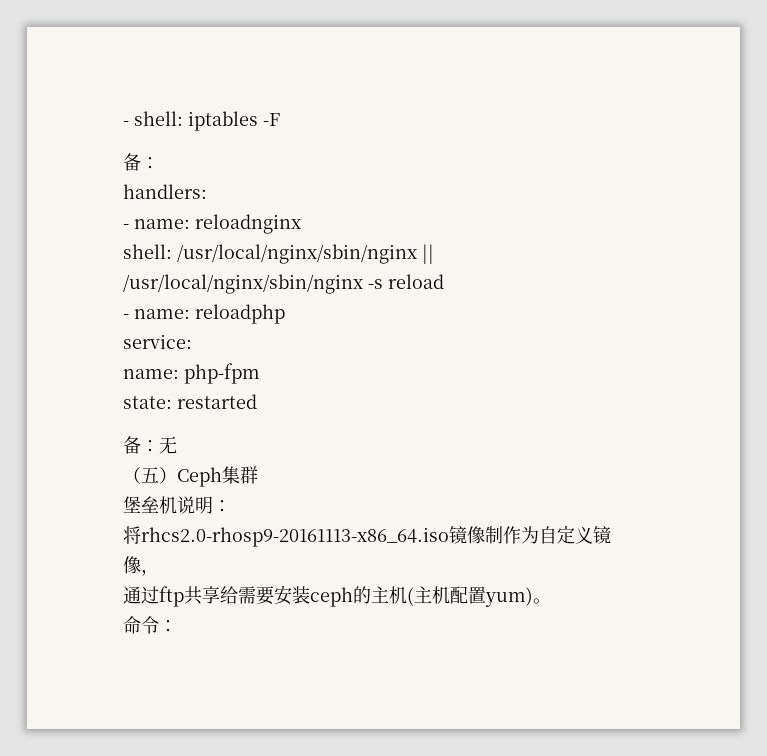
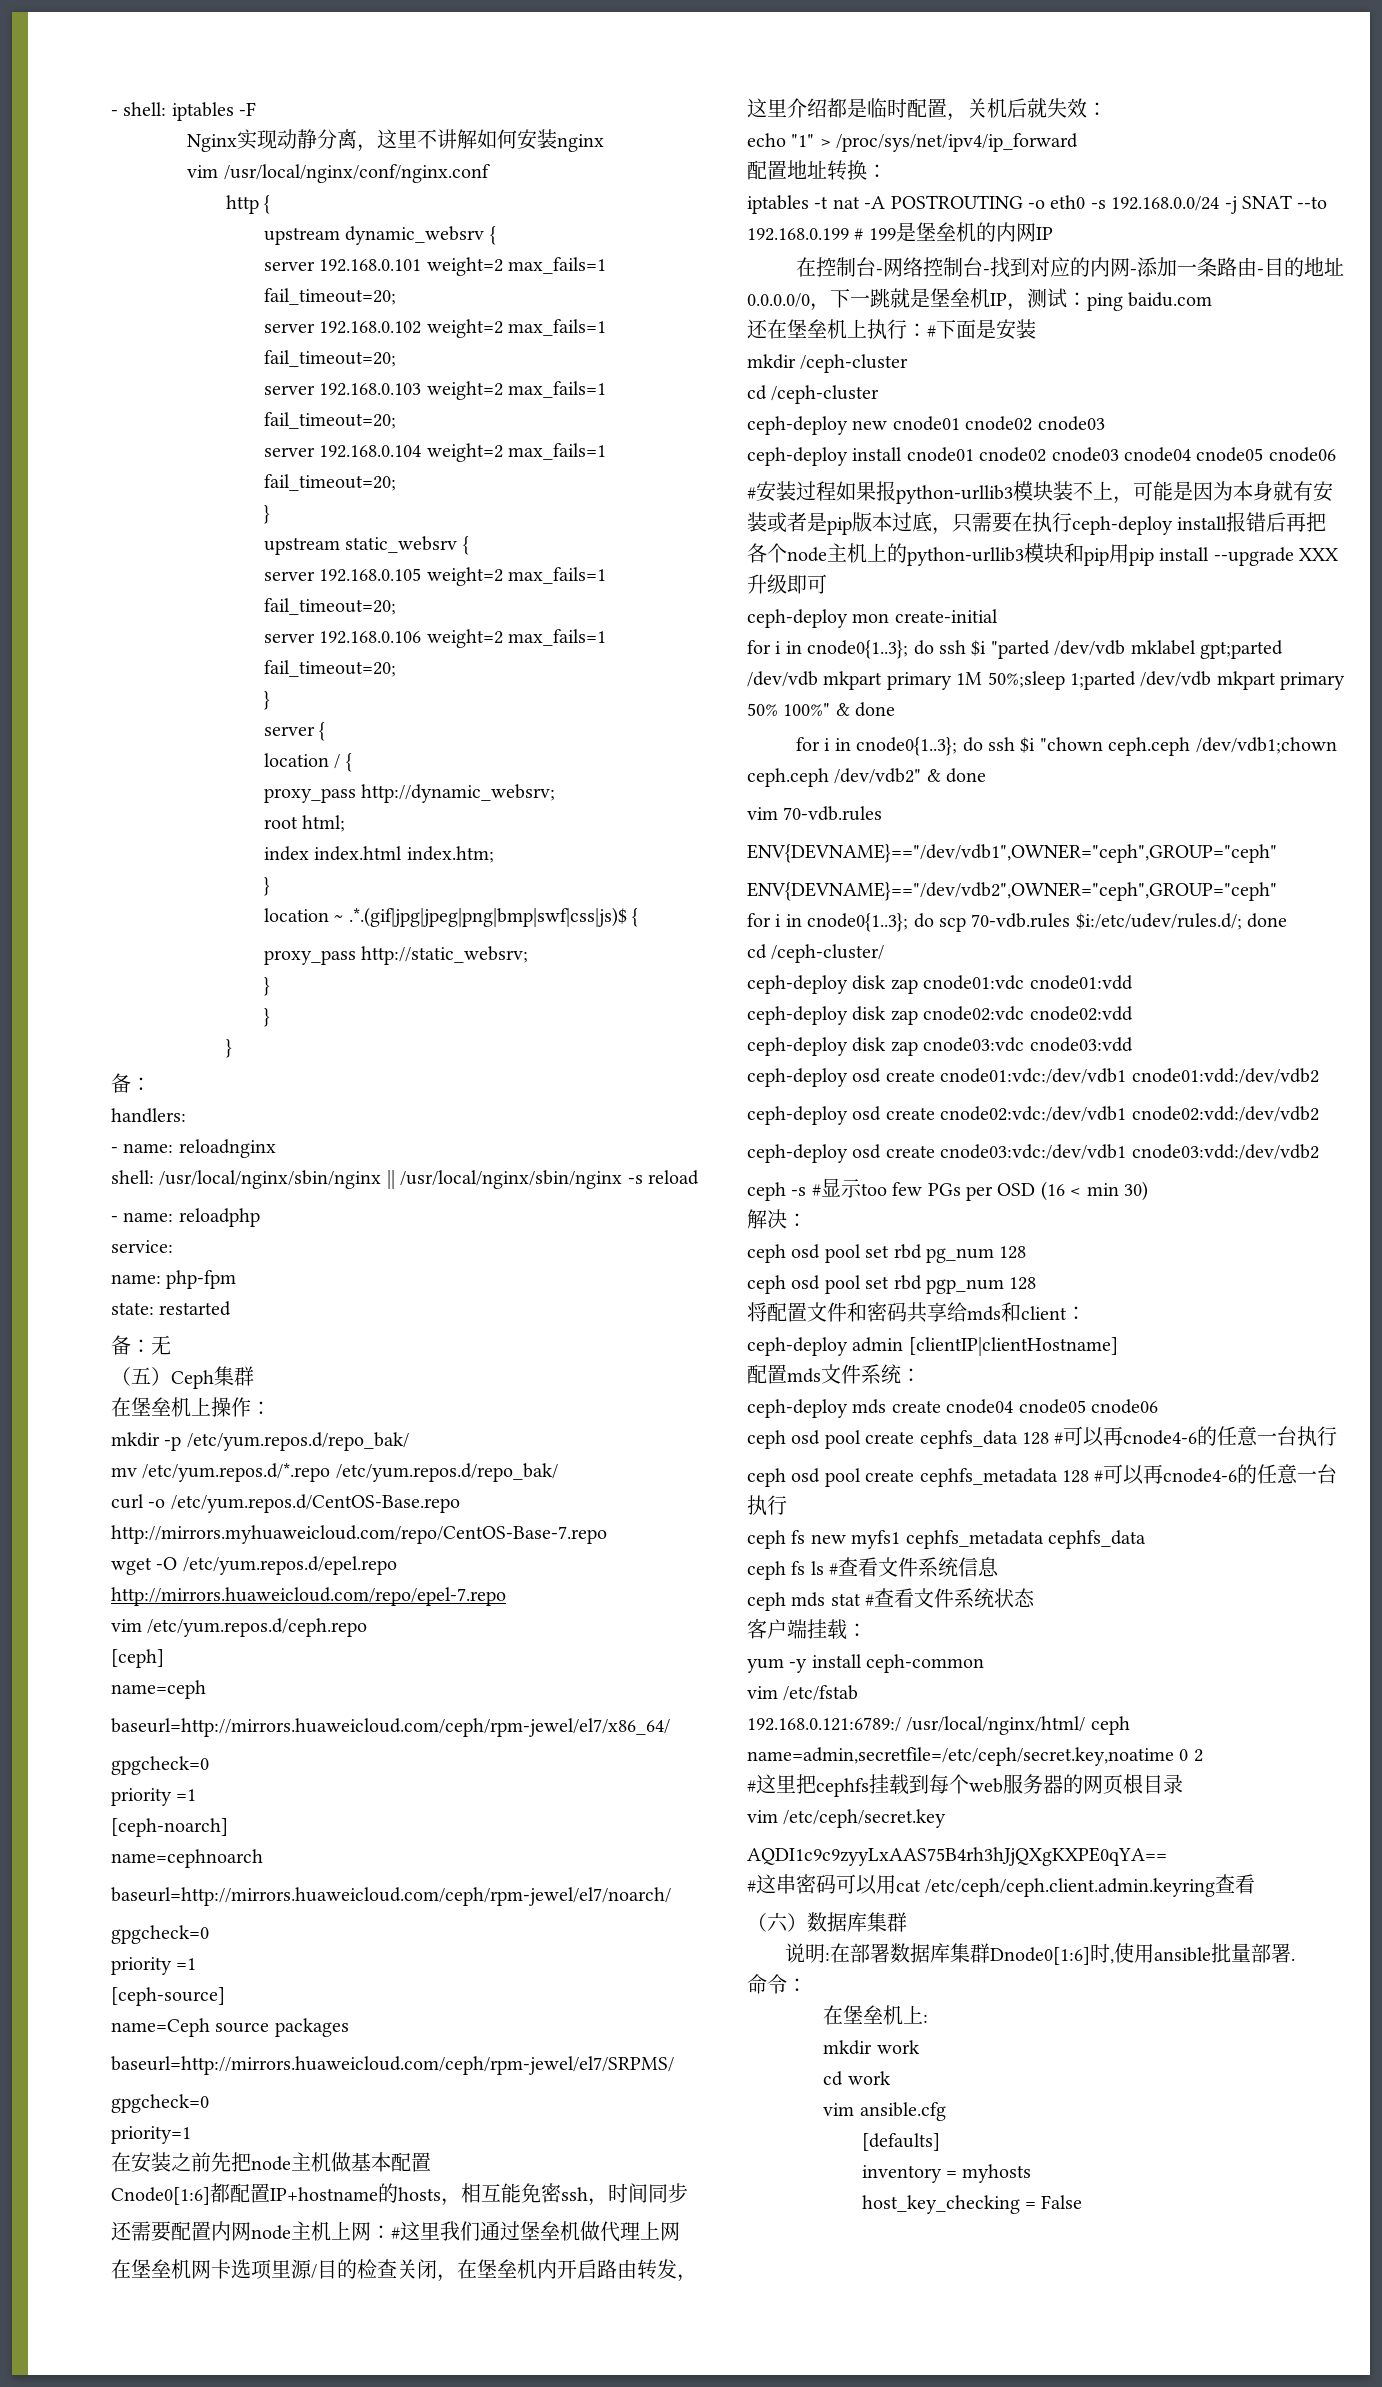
(280, 119) none -> [187,129,605,152] [187,164,490,183] [225,195,271,214] [263,226,496,245] [263,257,607,276] [263,288,396,305] [263,319,607,338] [263,350,396,367] [263,381,607,400] [263,412,396,429] [263,443,607,462] [263,474,396,491] [263,505,270,524] [263,536,469,555] [263,567,607,586] [263,598,396,615] [263,629,607,648] [263,660,396,677] [263,691,270,710] [263,722,326,741] [263,753,352,772] [263,784,556,803] [263,815,346,832] [263,846,494,863] [263,877,270,896] [263,907,639,927] [263,946,529,965] [263,977,270,996] [263,1008,270,1027] [225,1039,232,1058] // Nginx实现动静分离，这里不讲解如何安装nginx // vim /usr/local/nginx/conf/nginx.conf // http { // upstream dynamic_websrv { // server 192.168.0.101 weight=2 max_fails=1 fail_timeout=20; // server 192.168.0.102 weight=2 max_fails=1 fail_timeout=20; // server 192.168.0.103 weight=2 max_fails=1 fail_timeout=20; // server 192.168.0.104 weight=2 max_fails=1 fail_timeout=20; // } // upstream static_websrv { // server 192.168.0.105 weight=2 max_fails=1 fail_timeout=20; // server 192.168.0.106 weight=2 max_fails=1 fail_timeout=20; // } // server { // location / { // proxy_pass http://dynamic_websrv; // root html; // index index.html index.htm; // } // location ~ .*.(gif|jpg|jpeg|png|bmp|swf|css|js)$ { // proxy_pass http://static_websrv; // } // } // }
[123,496,231,514] [123,525,611,547] [123,556,159,576] [123,585,551,607] [123,616,177,634] 堡垒机说明： // 将rhcs2.0-rhosp9-20161113-x86_64.iso镜像制作为自定义镜像， // 通过ftp共享给需要安装ceph的主机(主机配置yum)。 // 命令： -> [111,1397,271,1417] [111,1432,409,1451] [111,1463,558,1482] [111,1494,460,1513] [111,1525,607,1544] [111,1556,397,1575] [111,1587,506,1606] [111,1618,368,1637] [111,1649,164,1668] [111,1680,206,1699] [111,1718,670,1737] [111,1756,209,1775] [111,1788,197,1806] [111,1818,228,1837] [111,1849,263,1868] [111,1887,671,1906] [111,1925,209,1944] [111,1957,197,1975] [111,1987,225,2006] [111,2018,349,2037] [111,2056,674,2075] [111,2094,209,2113] [111,2126,191,2144] [111,2152,431,2173] [111,2183,688,2206] [111,2221,680,2242] [111,2259,697,2282] [747,98,1107,121] [747,133,1079,152] [747,160,887,181] [747,195,1328,214] [747,222,1053,242] [795,257,1344,278] [747,288,1213,311] [747,319,1036,340] [747,354,909,373] [747,385,880,404] [747,416,1105,435] [747,447,1336,466] [747,481,1333,504] [747,512,1327,535] [747,543,1339,566] [747,574,827,594] [747,609,998,628] [747,640,1283,659] [747,671,1346,690] [747,702,896,717] [795,737,1337,756] [747,768,987,787] [747,806,883,821] [747,844,1277,863] [747,882,1277,901] [747,913,1288,932] [747,944,885,963] [747,975,1133,994] [747,1006,1133,1025] [747,1037,1133,1056] [747,1068,1319,1087] [747,1106,1319,1125] [747,1144,1319,1163] [747,1178,1148,1201] [747,1209,807,1229] [747,1244,1027,1263] [747,1275,1037,1294] [747,1302,1086,1323] [747,1337,1118,1356] [747,1364,921,1384] [747,1399,1158,1418] [747,1426,1338,1449] [747,1464,1338,1487] [747,1495,787,1516] [747,1530,1146,1549] [747,1557,1000,1580] [747,1588,1036,1611] [747,1619,867,1640] [747,1654,985,1673] [747,1685,859,1701] [747,1716,1130,1735] [747,1747,1203,1766] [747,1774,1183,1797] [747,1809,947,1828] [747,1847,1167,1866] [747,1874,1256,1897] [747,1912,907,1932] [785,1943,1296,1965] [747,1974,807,1994] [823,2005,929,2025] [823,2040,920,2055] [823,2071,891,2086] [823,2102,946,2121] [861,2133,940,2151] [861,2164,1032,2183] [861,2195,1083,2214] 在堡垒机上操作： // mkdir -p /etc/yum.repos.d/repo_bak/ // mv /etc/yum.repos.d/*.repo /etc/yum.repos.d/repo_bak/ // curl -o /etc/yum.repos.d/CentOS-Base.repo http://mirrors.myhuaweicloud.com/repo/CentOS-Base-7.repo // wget -O /etc/yum.repos.d/epel.repo http://mirrors.huaweicloud.com/repo/epel-7.repo // vim /etc/yum.repos.d/ceph.repo // [ceph] // name=ceph // baseurl=http://mirrors.huaweicloud.com/ceph/rpm-jewel/el7/x86_64/ // gpgcheck=0 // priority =1 // [ceph-noarch] // name=cephnoarch // baseurl=http://mirrors.huaweicloud.com/ceph/rpm-jewel/el7/noarch/ // gpgcheck=0 // priority =1 // [ceph-source] // name=Ceph source packages // baseurl=http://mirrors.huaweicloud.com/ceph/rpm-jewel/el7/SRPMS/ // gpgcheck=0 // priority=1 // 在安装之前先把node主机做基本配置 // Cnode0[1:6]都配置IP+hostname的hosts，相互能免密ssh，时间同步 // 还需要配置内网node主机上网：#这里我们通过堡垒机做代理上网 // 在堡垒机网卡选项里源/目的检查关闭，在堡垒机内开启路由转发，这里介绍都是临时配置，关机后就失效： // echo "1" > /proc/sys/net/ipv4/ip_forward // 配置地址转换： // iptables -t nat -A POSTROUTING -o eth0 -s 192.168.0.0/24 -j SNAT --to 192.168.0.199 # 199是堡垒机的内网IP // 在控制台-网络控制台-找到对应的内网-添加一条路由-目的地址0.0.0.0/0，下一跳就是堡垒机IP，测试：ping baidu.com // 还在堡垒机上执行：#下面是安装 // mkdir /ceph-cluster // cd /ceph-cluster // ceph-deploy new cnode01 cnode02 cnode03 // ceph-deploy install cnode01 cnode02 cnode03 cnode04 cnode05 cnode06 // #安装过程如果报python-urllib3模块装不上，可能是因为本身就有安装或者是pip版本过底，只需要在执行ceph-deploy install报错后再把各个node主机上的python-urllib3模块和pip用pip install --upgrade XXX升级即可 // ceph-deploy mon create-initial // for i in cnode0{1..3}; do ssh $i "parted /dev/vdb mklabel gpt;parted /dev/vdb mkpart primary 1M 50%;sleep 1;parted /dev/vdb mkpart primary 50% 100%" & done // for i in cnode0{1..3}; do ssh $i "chown ceph.ceph /dev/vdb1;chown ceph.ceph /dev/vdb2" & done // vim 70-vdb.rules // ENV{DEVNAME}=="/dev/vdb1",OWNER="ceph",GROUP="ceph" // ENV{DEVNAME}=="/dev/vdb2",OWNER="ceph",GROUP="ceph" // for i in cnode0{1..3}; do scp 70-vdb.rules $i:/etc/udev/rules.d/; done // cd /ceph-cluster/ // ceph-deploy disk zap cnode01:vdc cnode01:vdd // ceph-deploy disk zap cnode02:vdc cnode02:vdd // ceph-deploy disk zap cnode03:vdc cnode03:vdd // ceph-deploy osd create cnode01:vdc:/dev/vdb1 cnode01:vdd:/dev/vdb2 // ceph-deploy osd create cnode02:vdc:/dev/vdb1 cnode02:vdd:/dev/vdb2 // ceph-deploy osd create cnode03:vdc:/dev/vdb1 cnode03:vdd:/dev/vdb2 // ceph -s #显示too few PGs per OSD (16 < min 30) // 解决： // ceph osd pool set rbd pg_num 128 // ceph osd pool set rbd pgp_num 128 // 将配置文件和密码共享给mds和client： // ceph-deploy admin [clientIP|clientHostname] // 配置mds文件系统： // ceph-deploy mds create cnode04 cnode05 cnode06 // ceph osd pool create cephfs_data 128 #可以再cnode4-6的任意一台执行 // ceph osd pool create cephfs_metadata 128 #可以再cnode4-6的任意一台执行 // ceph fs new myfs1 cephfs_metadata cephfs_data // ceph fs ls #查看文件系统信息 // ceph mds stat #查看文件系统状态 // 客户端挂载： // yum -y install ceph-common // vim /etc/fstab // 192.168.0.121:6789:/ /usr/local/nginx/html/ ceph name=admin,secretfile=/etc/ceph/secret.key,noatime 0 2 // #这里把cephfs挂载到每个web服务器的网页根目录 // vim /etc/ceph/secret.key // AQDI1c9c9zyyLxAAS75B4rh3hJjQXgKXPE0qYA== // #这串密码可以用cat /etc/ceph/ceph.client.admin.keyring查看 // （六）数据库集群 // 说明:在部署数据库集群Dnode0[1:6]时,使用ansible批量部署. // 命令： // 在堡垒机上: // mkdir work // cd work // vim ansible.cfg // [defaults] // inventory = myhosts // host_key_checking = False

